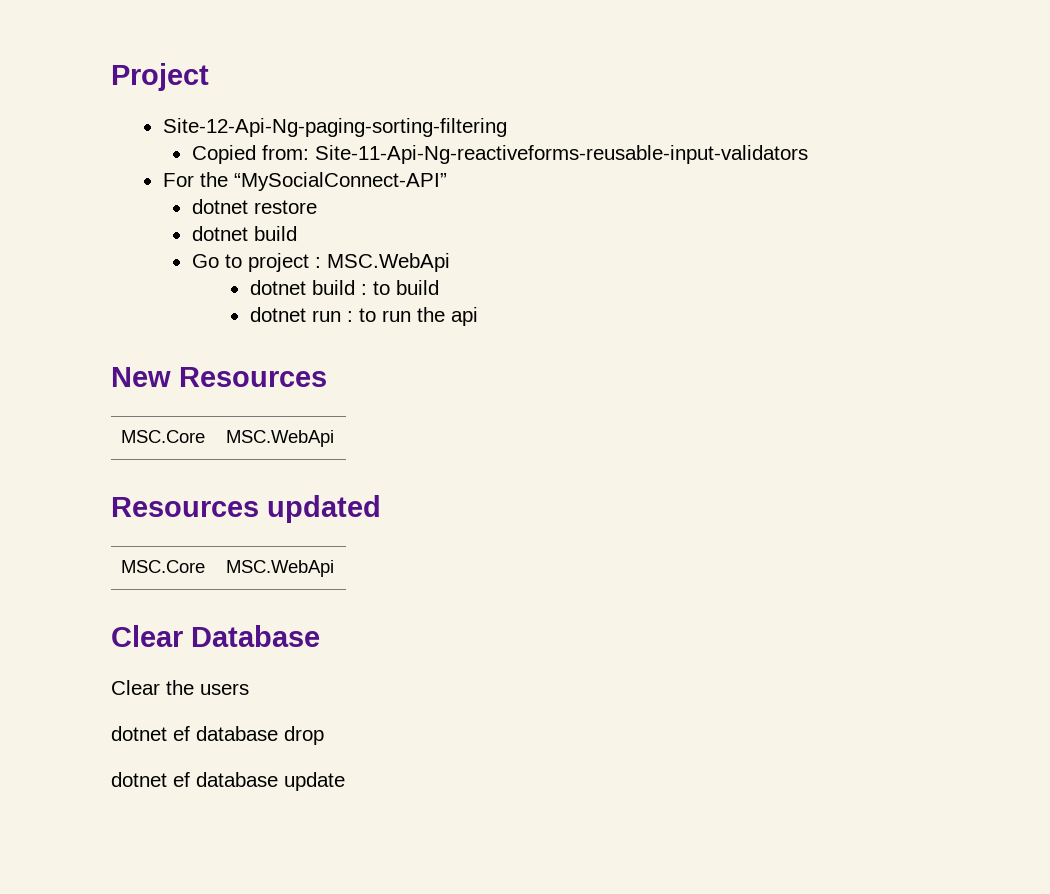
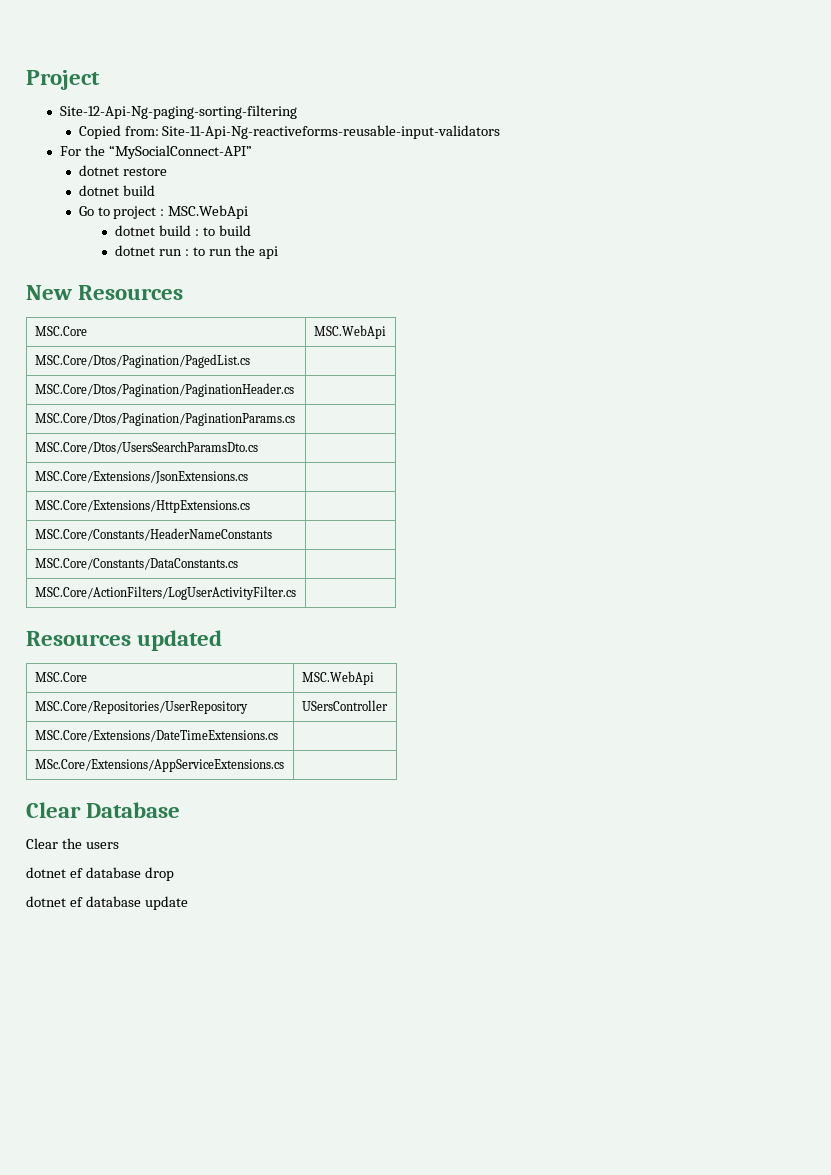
(335, 438) none -> [34,354,250,368] [34,383,294,397] [34,413,295,426] [34,441,258,454] [34,471,248,484] [34,500,250,513] [34,528,272,541] [34,558,238,570] [34,586,296,600] // MSC.Core/Dtos/Pagination/PagedList.cs | // MSC.Core/Dtos/Pagination/PaginationHeader.cs | // MSC.Core/Dtos/Pagination/PaginationParams.cs | // MSC.Core/Dtos/UsersSearchParamsDto.cs | // MSC.Core/Extensions/JsonExtensions.cs | // MSC.Core/Extensions/HttpExtensions.cs | // MSC.Core/Constants/HeaderNameConstants | // MSC.Core/Constants/DataConstants.cs | // MSC.Core/ActionFilters/LogUserActivityFilter.cs |
(335, 568) none -> [34,701,248,714] [301,700,388,711] [34,730,278,742] [34,759,284,772] // MSC.Core/Repositories/UserRepository | USersController // MSC.Core/Extensions/DateTimeExtensions.cs | // MSc.Core/Extensions/AppServiceExtensions.cs |

